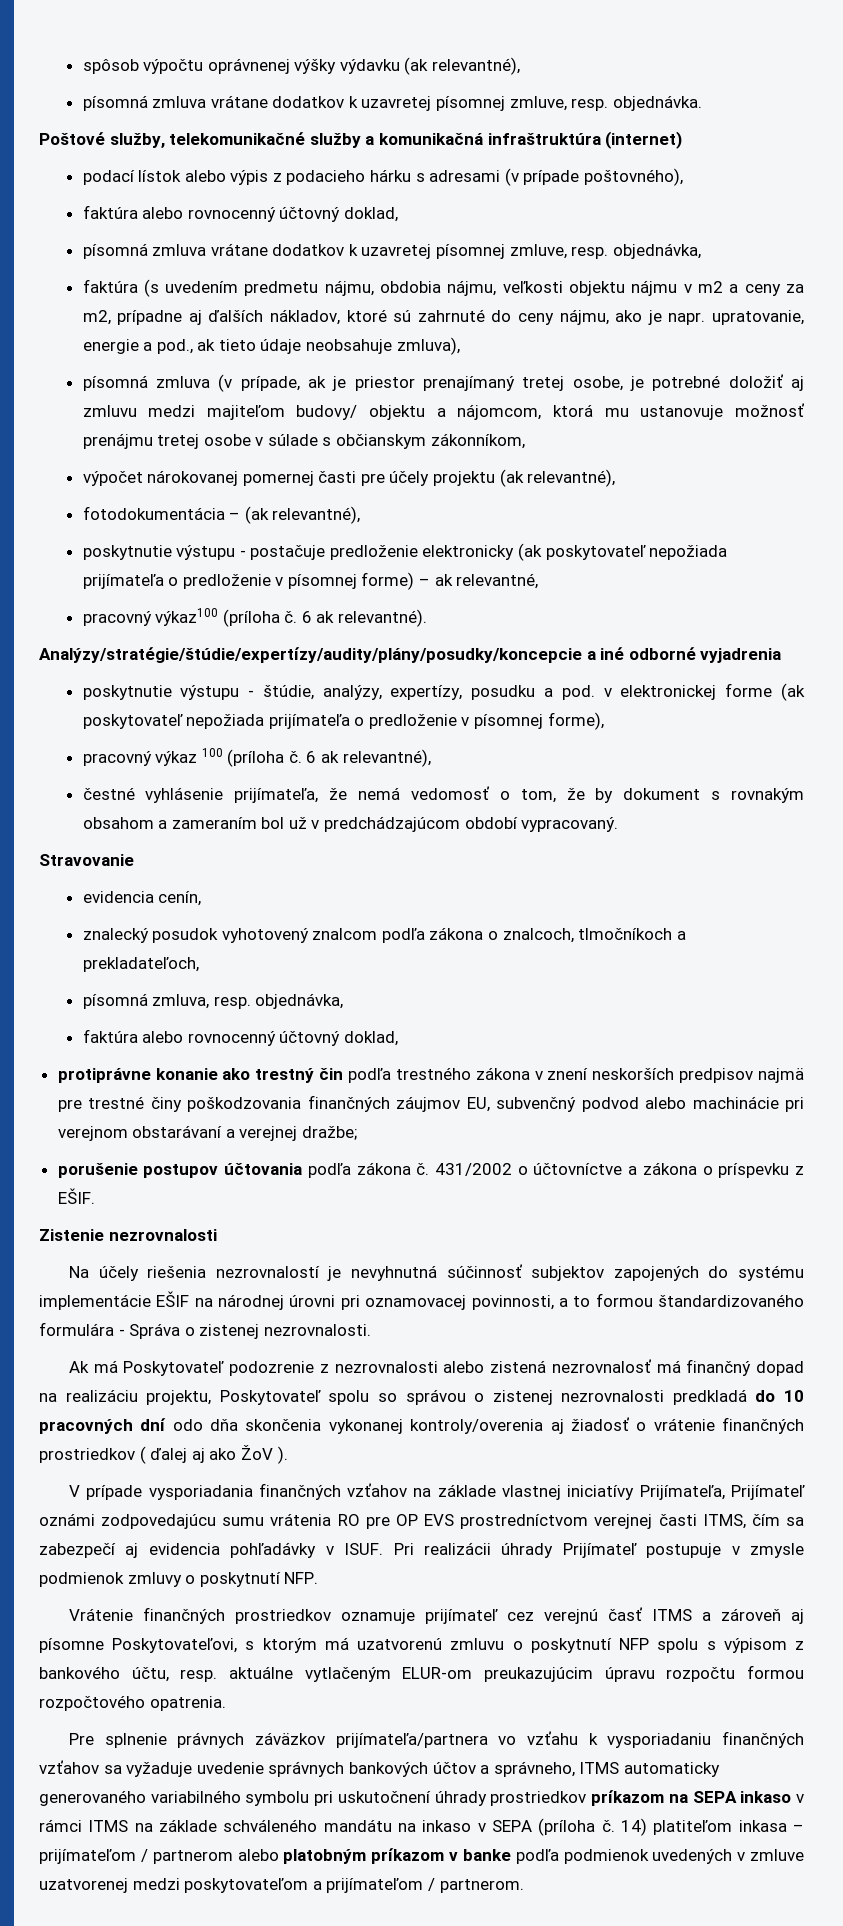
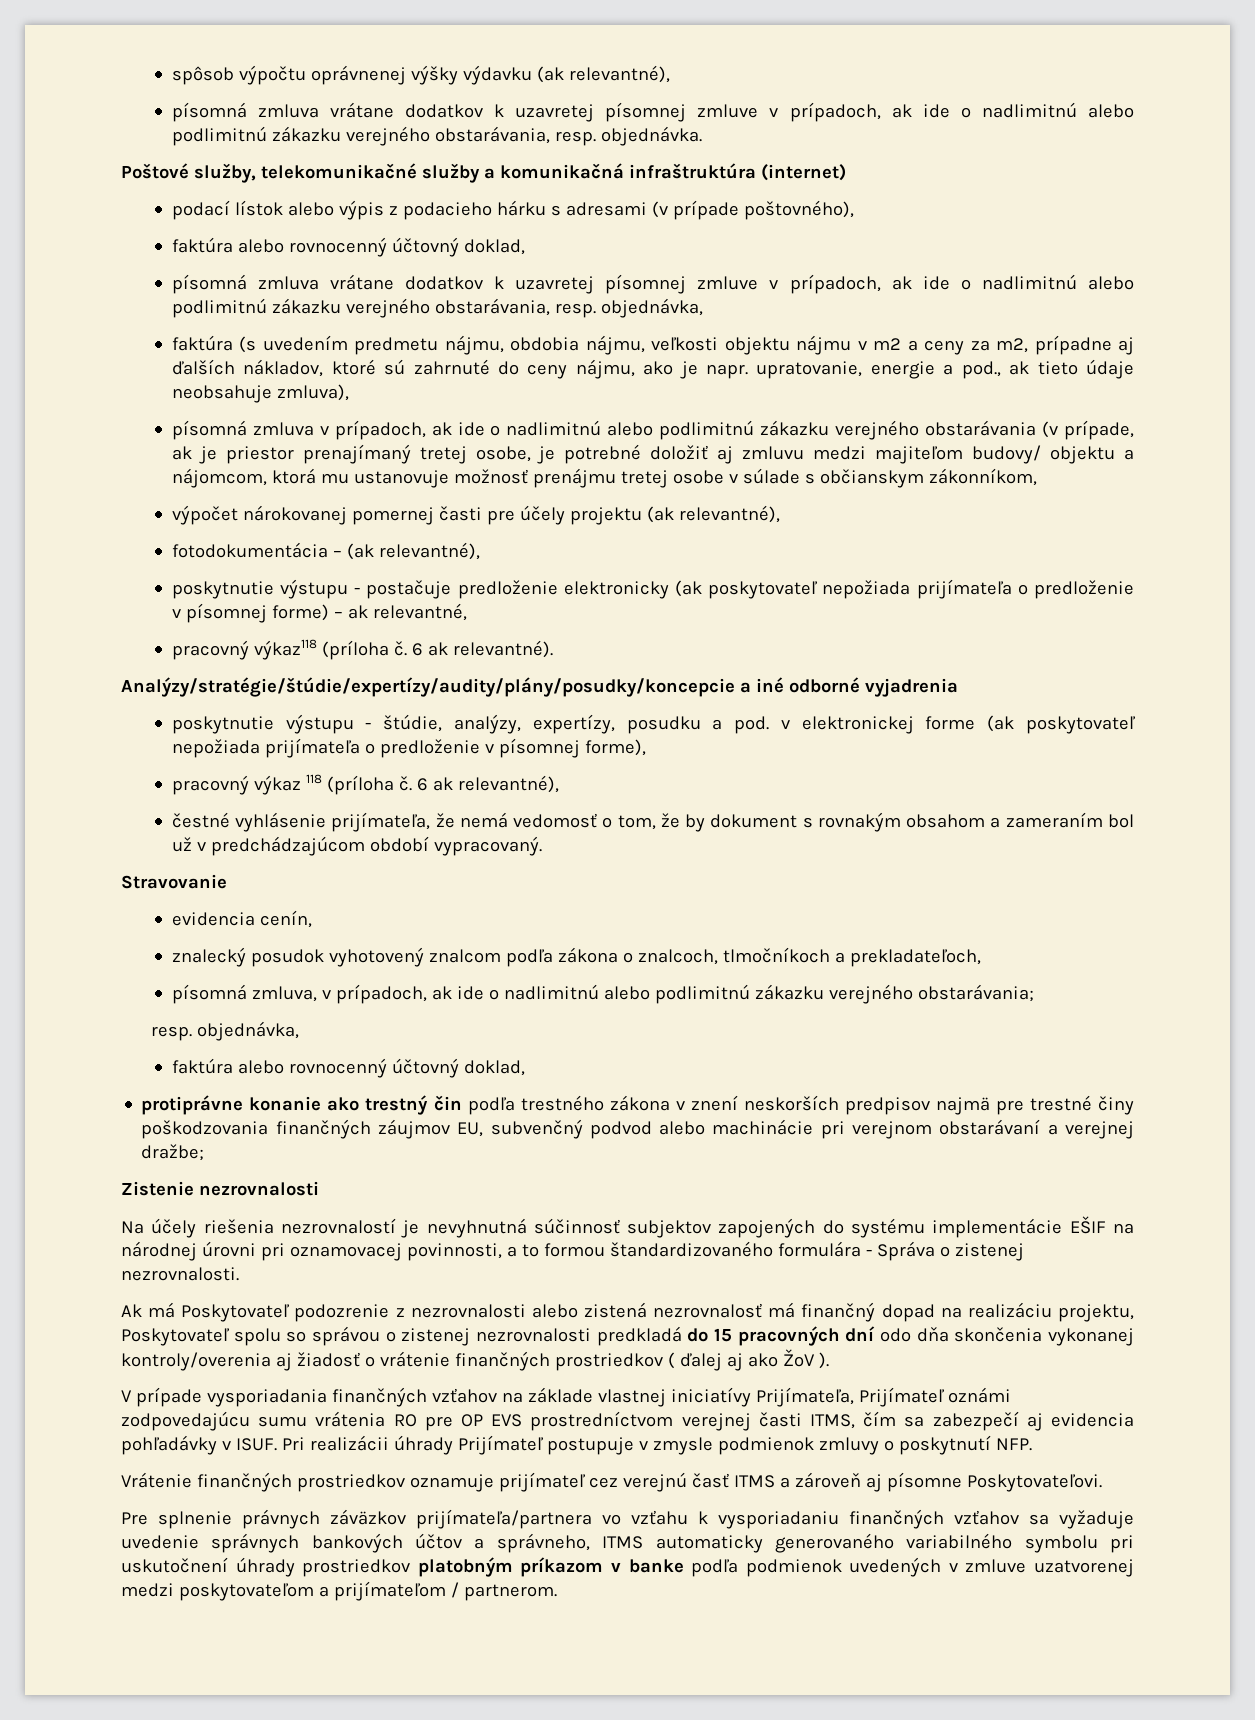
[509,96,567,111] zmluve, -> [697,102,1134,122] [171,126,550,146] zmluve v prípadoch, ak ide o nadlimitnú alebo podlimitnú zákazku verejného obstarávania,
[509,244,567,259] zmluve, -> [697,274,1134,294] [171,298,550,318] zmluve v prípadoch, ak ide o nadlimitnú alebo podlimitnú zákazku verejného obstarávania,
(210, 382) none -> [319,420,1037,440] v prípadoch, ak ide o nadlimitnú alebo podlimitnú zákazku verejného obstarávania
[155,608,219,626] výkaz100 -> [253,639,317,660] výkaz118
[201,748,223,757] 100 -> [305,774,322,784] 118
(210, 1001) none -> [321,984,1034,1004] v prípadoch, ak ide o nadlimitnú alebo podlimitnú zákazku verejného obstarávania; //
[57,1162,804,1178] [57,1188,95,1204] // porušenie postupov účtovania podľa zákona č. 431/2002 o účtovníctve a zákona o príspevku z EŠIF. -> (205, 1152) none
[784,1390,804,1402] 10 -> [714,1328,732,1342] 15
[112,1637,804,1653] [39,1665,804,1682] [39,1695,226,1711] Poskytovateľovi, s ktorým má uzatvorenú zmluvu o poskytnutí NFP spolu s výpisom z bankového účtu, resp. aktuálne vytlačeným ELUR-om preukazujúcim úpravu rozpočtu formou rozpočtového opatrenia. -> [966,1474,1102,1492] Poskytovateľovi.
[591,1790,805,1806] [39,1818,805,1836] [39,1849,279,1864] príkazom na SEPA inkaso v rámci ITMS na základe schváleného mandátu na inkaso v SEPA (príloha č. 14) platiteľom inkasa – prijímateľom / partnerom alebo -> (411, 1568) none

